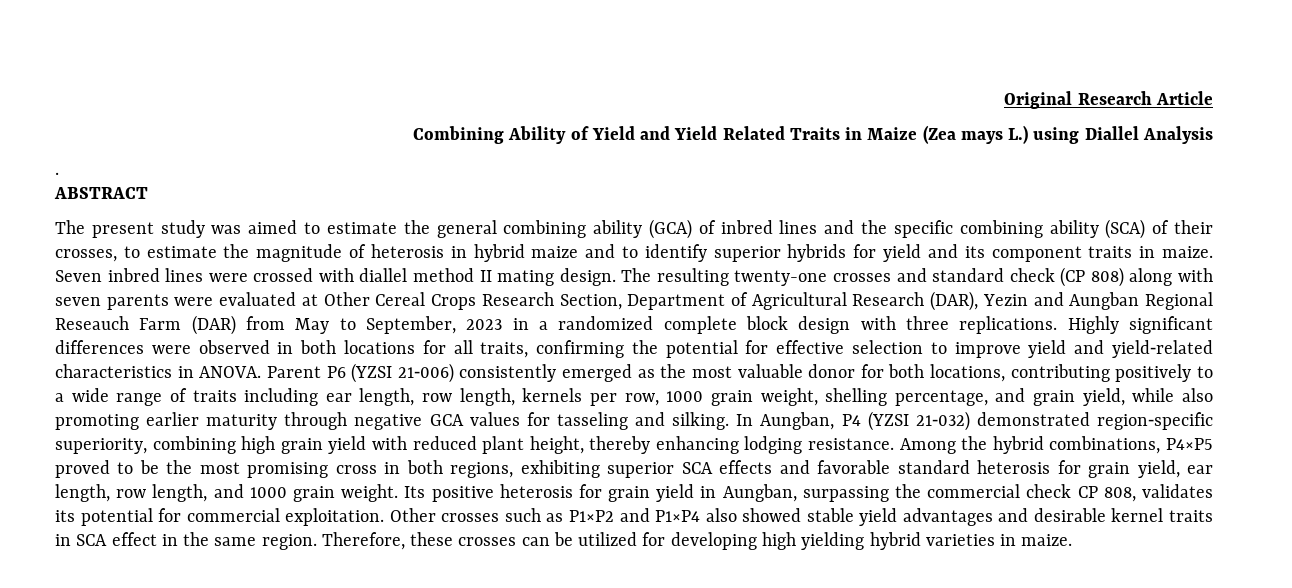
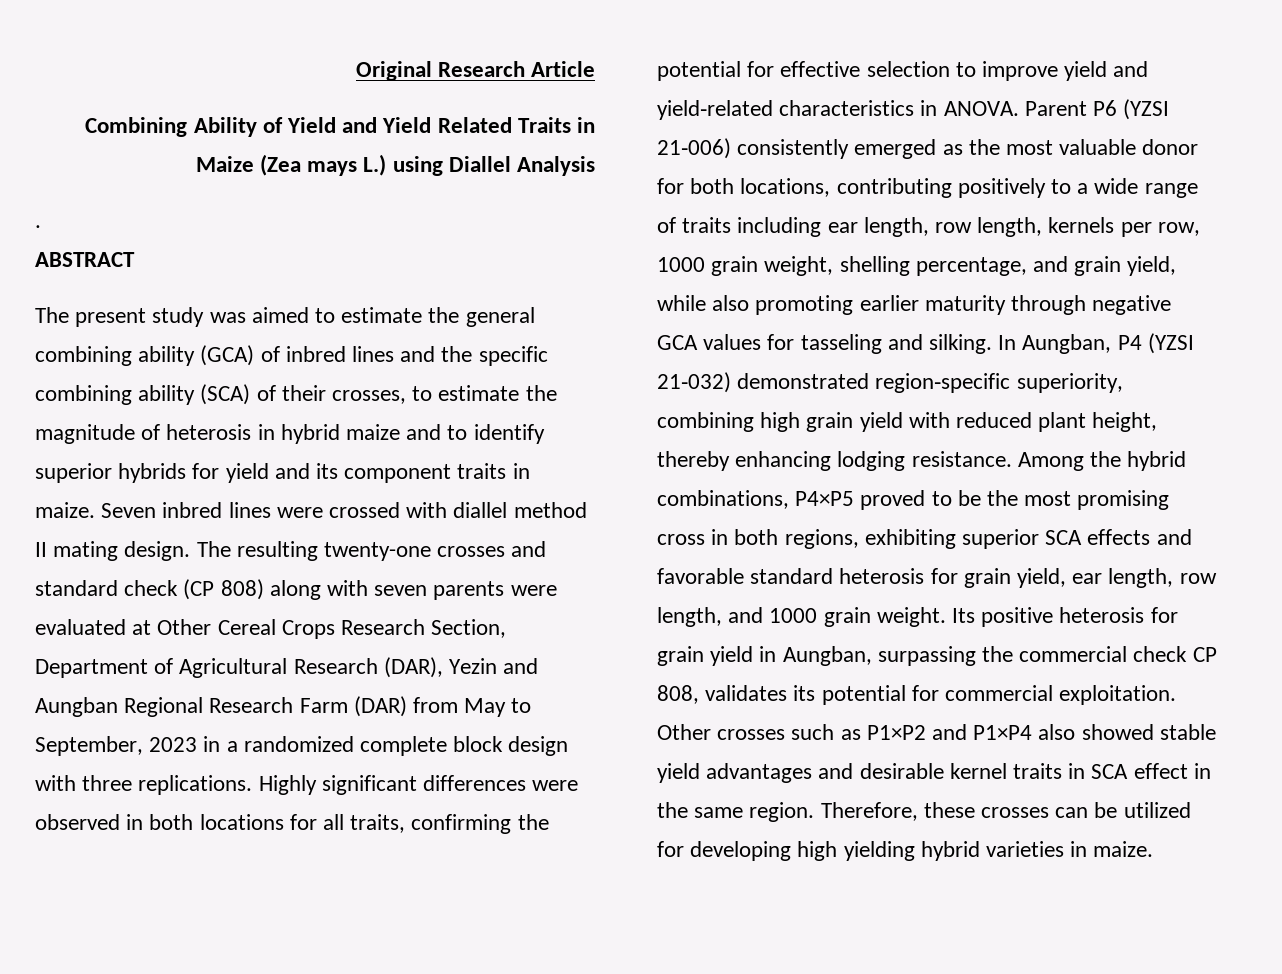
[55,316,129,330] Reseauch -> [209,697,294,713] Research

